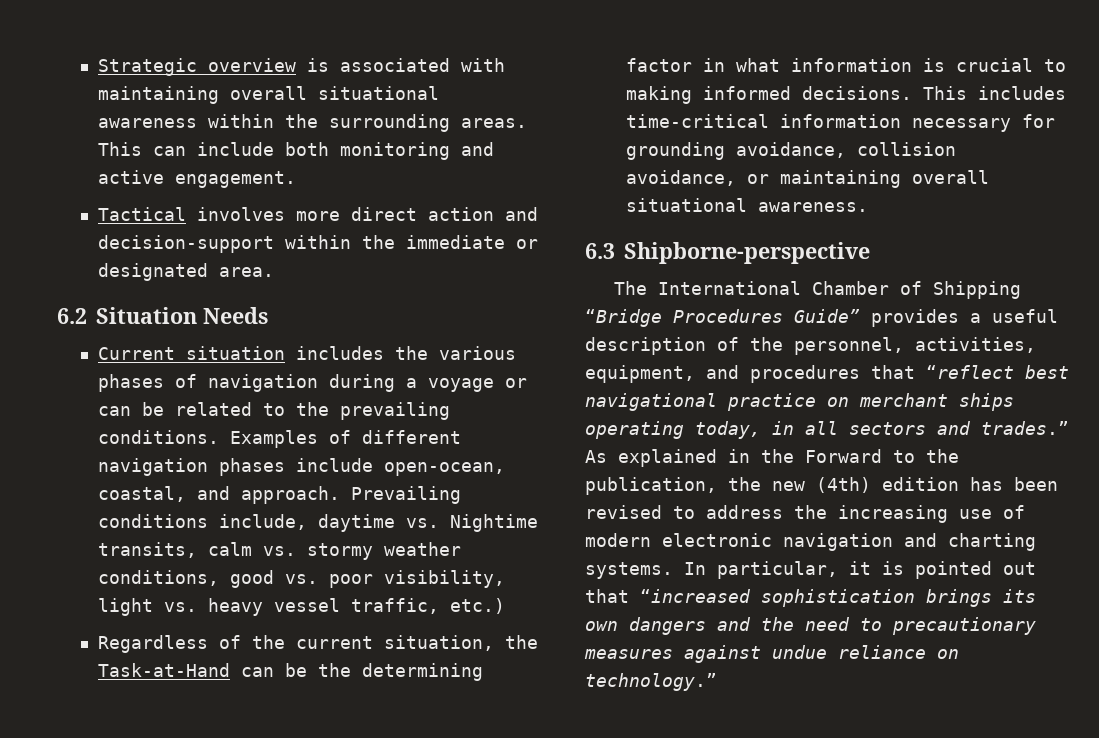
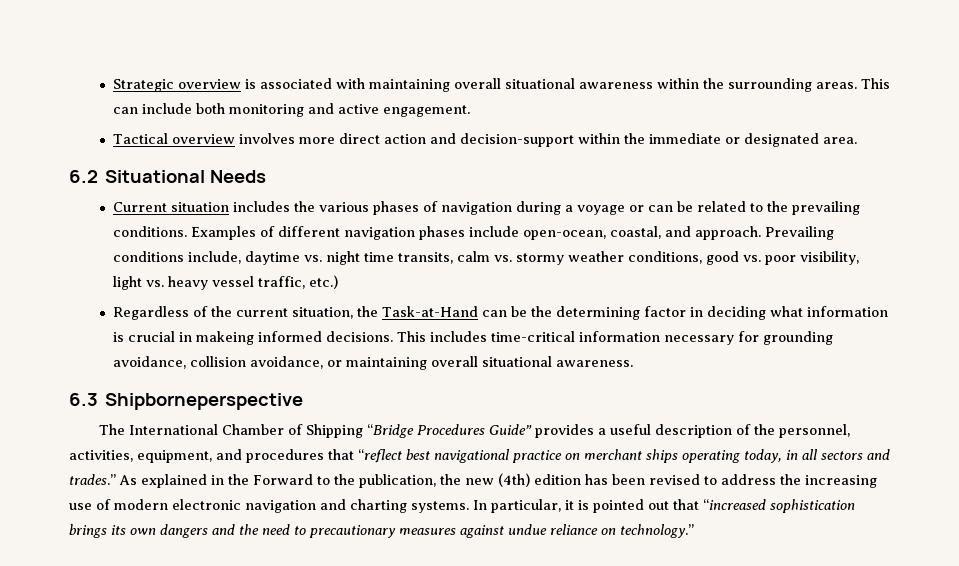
(186, 214) none -> [171,134,235,144] overview
[96,307,197,324] Situation -> [105,170,206,183] Situational
[449,514,538,532] Nightime -> [325,251,394,265] night time
(725, 65) none -> [706,306,766,320] deciding
[1043,59,1066,72] [625,86,692,104] to making -> [178,331,254,345] in makeing
[624,242,870,264] Shipborne-perspective -> [105,393,304,410] Shipborneperspective

